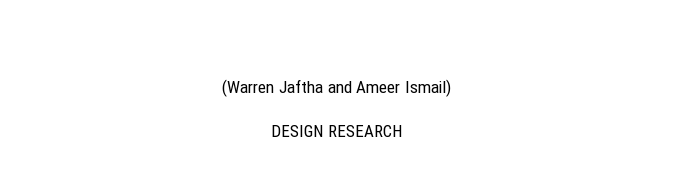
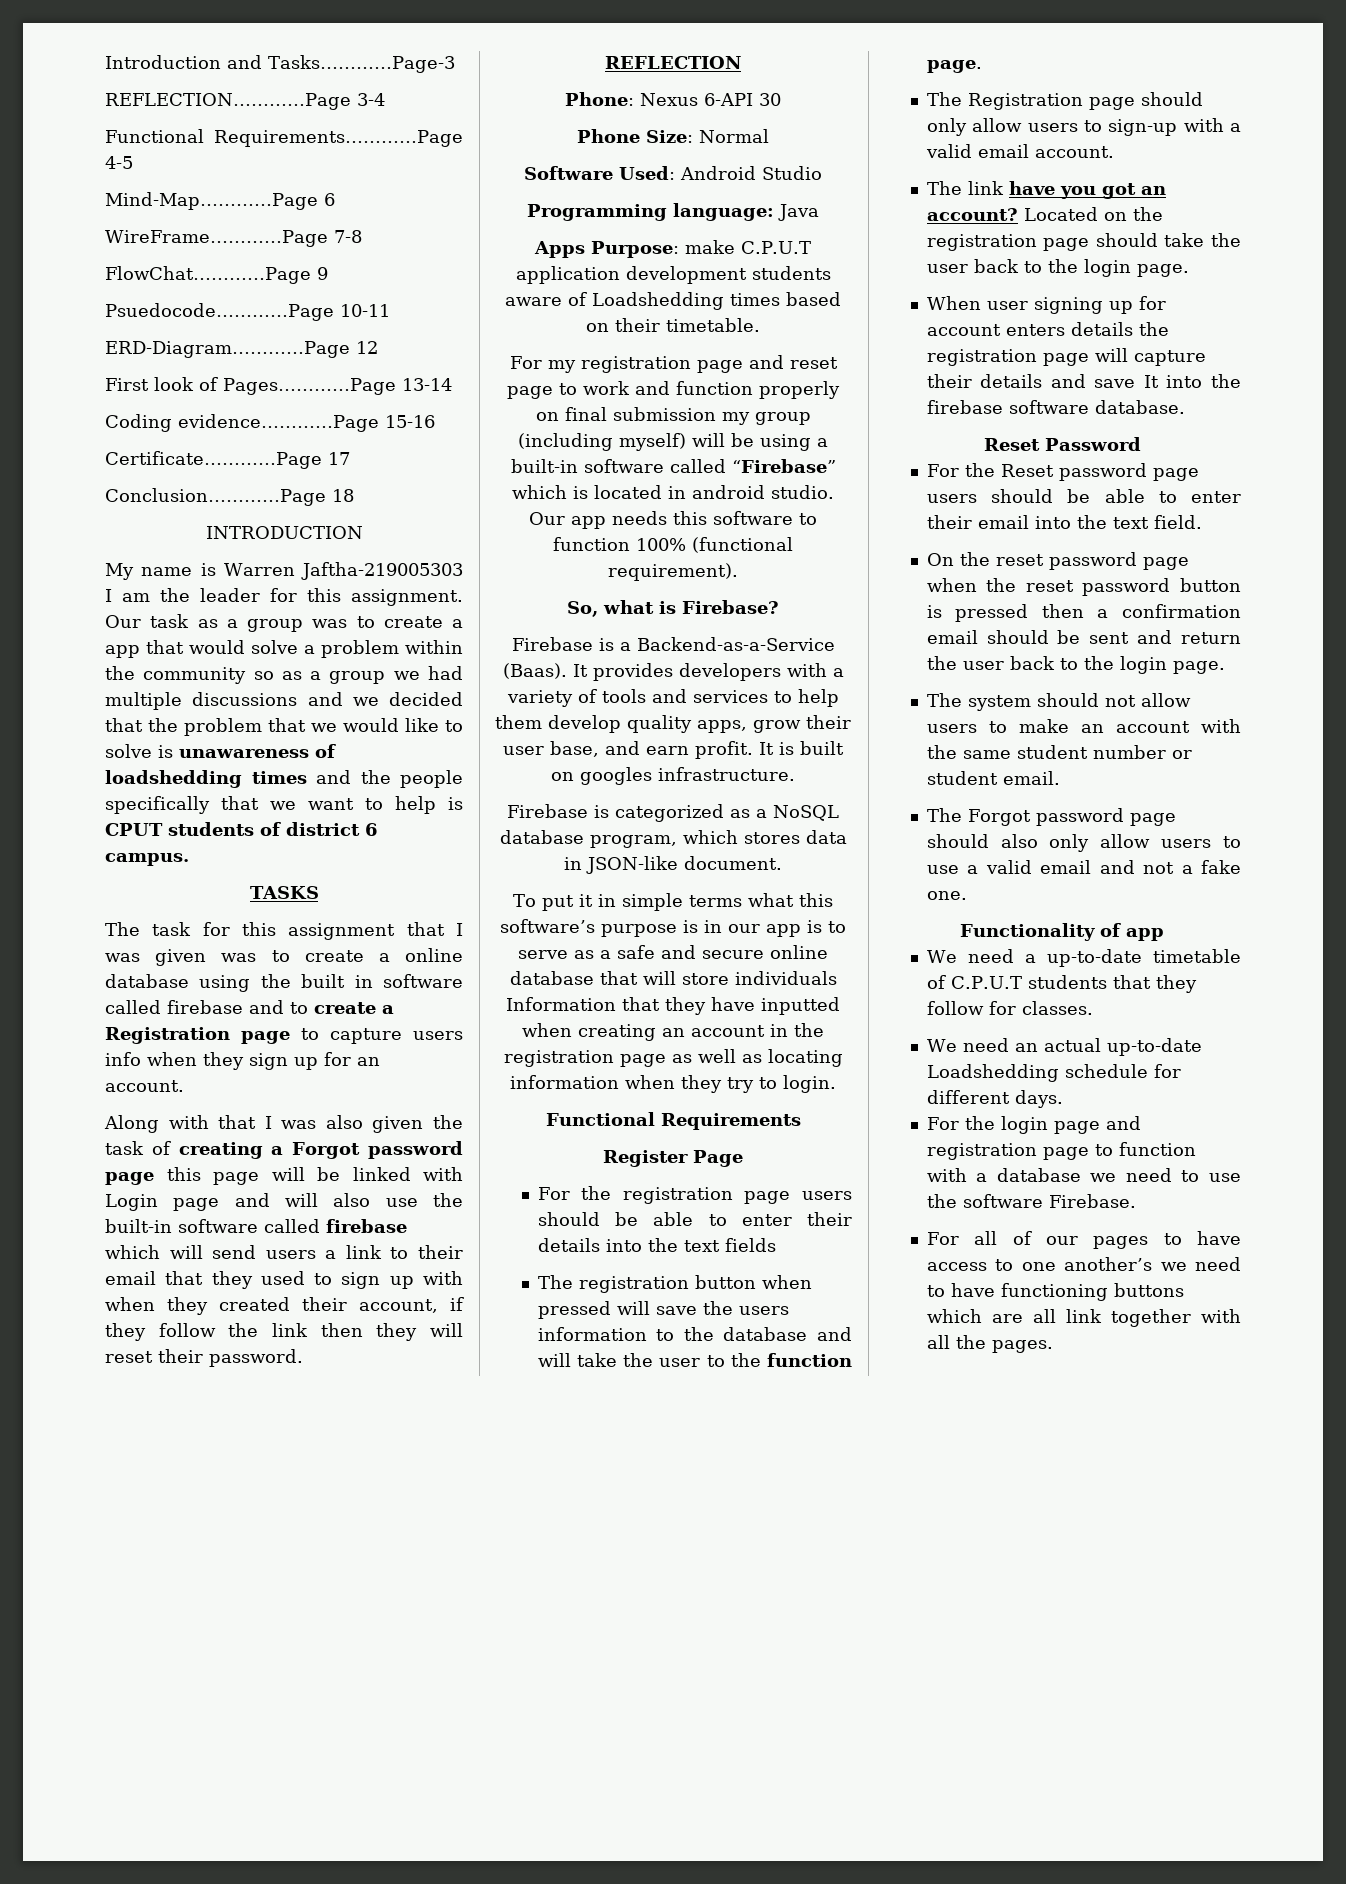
[222,79,451,97] [271,125,402,137] (Warren Jaftha and Ameer Ismail) // DESIGN RESEARCH -> [105,55,455,73] [105,93,385,110] [105,129,464,147] [105,156,133,169] [105,192,335,210] [105,230,362,247] [105,266,328,284] [105,303,390,321] [105,341,378,358] [105,377,452,395] [105,414,435,432] [105,451,350,469] [105,488,354,506] [205,526,363,539] [105,562,463,580] [105,588,463,606] [105,614,463,632] [105,640,463,658] [105,666,463,684] [105,692,463,710] [105,718,463,736] [105,744,336,758] [105,770,463,788] [105,796,463,814] [105,822,378,836] [105,853,189,866] [249,886,319,899] [105,922,463,940] [105,948,463,966] [105,974,463,992] [105,1000,394,1014] [105,1027,463,1044] [105,1052,380,1070] [105,1080,184,1092] [104,1115,463,1133] [105,1141,463,1159] [105,1167,463,1185] [105,1193,463,1211] [105,1219,407,1233] [105,1245,463,1259] [105,1271,463,1289] [105,1297,464,1315] [105,1323,463,1341] [105,1349,303,1367] [605,56,741,69] [565,92,781,106] [577,129,769,143] [524,166,822,180] [527,203,819,221] [533,240,812,258] [515,266,831,284] [505,292,841,310] [586,318,760,332] [509,355,838,373] [507,381,840,399] [535,407,811,425] [518,433,828,451] [510,459,836,473] [512,485,834,499] [529,511,817,529] [553,537,793,553] [608,563,738,581] [567,600,779,617] [511,637,835,651] [502,663,844,681] [506,689,839,707] [495,715,851,733] [503,741,844,759] [551,767,795,785] [507,804,839,822] [499,830,847,848] [564,856,782,874] [513,893,833,911] [500,919,846,937] [518,945,828,959] [509,971,837,985] [506,997,840,1015] [522,1023,824,1041] [503,1049,843,1067] [510,1075,836,1093] [545,1112,801,1130] [603,1150,743,1167] [537,1186,852,1204] [537,1212,852,1226] [537,1238,776,1252] [537,1275,812,1293] [537,1301,789,1319] [537,1327,852,1341] [537,1353,852,1367] [926,60,982,73] [926,92,1203,110] [926,118,1241,136] [925,144,1114,158] [926,181,1166,199] [926,207,1163,221] [926,233,1241,251] [926,259,1189,277] [926,296,1166,314] [926,322,1169,336] [926,348,1206,366] [926,374,1241,388] [926,400,1185,414] [983,437,1141,451] [926,463,1199,481] [926,489,1241,503] [926,515,1202,529] [926,552,1189,570] [926,578,1241,596] [926,604,1241,622] [926,630,1241,644] [926,656,1225,674] [926,693,1191,711] [926,719,1241,733] [926,745,1192,759] [926,771,1060,785] [926,808,1176,826] [926,834,1241,852] [926,860,1241,874] [926,891,967,900] [960,923,1164,941] [926,949,1241,967] [926,975,1197,993] [926,1001,1093,1015] [926,1038,1202,1056] [926,1064,1181,1082] [926,1090,1063,1108] [926,1116,1141,1134] [926,1142,1196,1160] [926,1168,1241,1182] [926,1194,1136,1208] [926,1231,1241,1249] [926,1257,1241,1271] [926,1283,1184,1301] [926,1309,1241,1327] [926,1335,1053,1353] Introduction and Tasks…………Page-3 // REFLECTION…………Page 3-4 // Functional Requirements…………Page 4-5 // Mind-Map…………Page 6 // WireFrame…………Page 7-8 // FlowChat…………Page 9 // Psuedocode…………Page 10-11 // ERD-Diagram…………Page 12 // First look of Pages…………Page 13-14 // Coding evidence…………Page 15-16 // Certificate…………Page 17 // Conclusion…………Page 18 // INTRODUCTION // My name is Warren Jaftha-219005303 I am the leader for this assignment. Our task as a group was to create a app that would solve a problem within the community so as a group we had multiple discussions and we decided that the problem that we would like to solve is unawareness of loadshedding times and the people specifically that we want to help is CPUT students of district 6 campus. // TASKS // The task for this assignment that I was given was to create a online database using the built in software called firebase and to create a Registration page to capture users info when they sign up for an account. // Along with that I was also given the task of creating a Forgot password page this page will be linked with Login page and will also use the built-in software called firebase which will send users a link to their email that they used to sign up with when they created their account, if they follow the link then they will reset their password. // REFLECTION // Phone: Nexus 6-API 30 // Phone Size: Normal // Software Used: Android Studio // Programming language: Java // Apps Purpose: make C.P.U.T application development students aware of Loadshedding times based on their timetable. // For my registration page and reset page to work and function properly on final submission my group (including myself) will be using a built-in software called “Firebase” which is located in android studio. Our app needs this software to function 100% (functional requirement). // So, what is Firebase? // Firebase is a Backend-as-a-Service (Baas). It provides developers with a variety of tools and services to help them develop quality apps, grow their user base, and earn profit. It is built on googles infrastructure. // Firebase is categorized as a NoSQL database program, which stores data in JSON-like document. // To put it in simple terms what this software’s purpose is in our app is to serve as a safe and secure online database that will store individuals Information that they have inputted when creating an account in the registration page as well as locating information when they try to login. // Functional Requirements // Register Page // For the registration page users should be able to enter their details into the text fields // The registration button when pressed will save the users information to the database and will take the user to the function page. // The Registration page should only allow users to sign-up with a valid email account. // The link have you got an account? Located on the registration page should take the user back to the login page. // When user signing up for account enters details the registration page will capture their details and save It into the firebase software database. // Reset Password // For the Reset password page users should be able to enter their email into the text field. // On the reset password page when the reset password button is pressed then a confirmation email should be sent and return the user back to the login page. // The system should not allow users to make an account with the same student number or student email. // The Forgot password page should also only allow users to use a valid email and not a fake one. // Functionality of app // We need a up-to-date timetable of C.P.U.T students that they follow for classes. // We need an actual up-to-date Loadshedding schedule for different days. // For the login page and registration page to function with a database we need to use the software Firebase. // For all of our pages to have access to one another’s we need to have functioning buttons which are all link together with all the pages.

